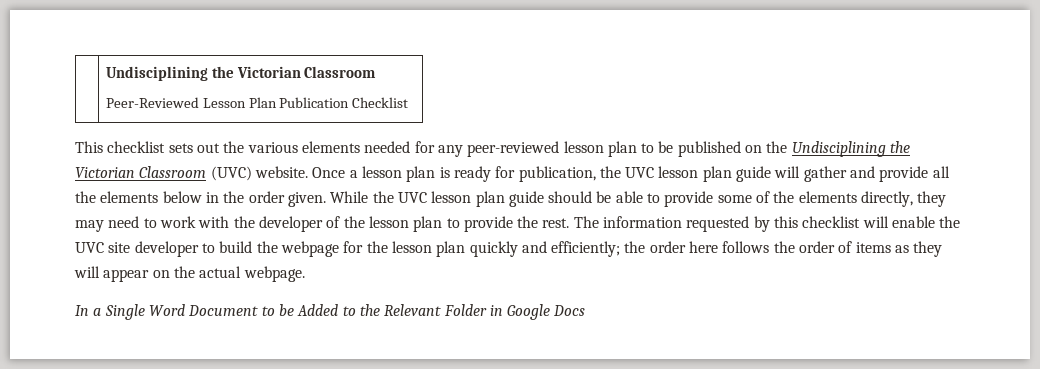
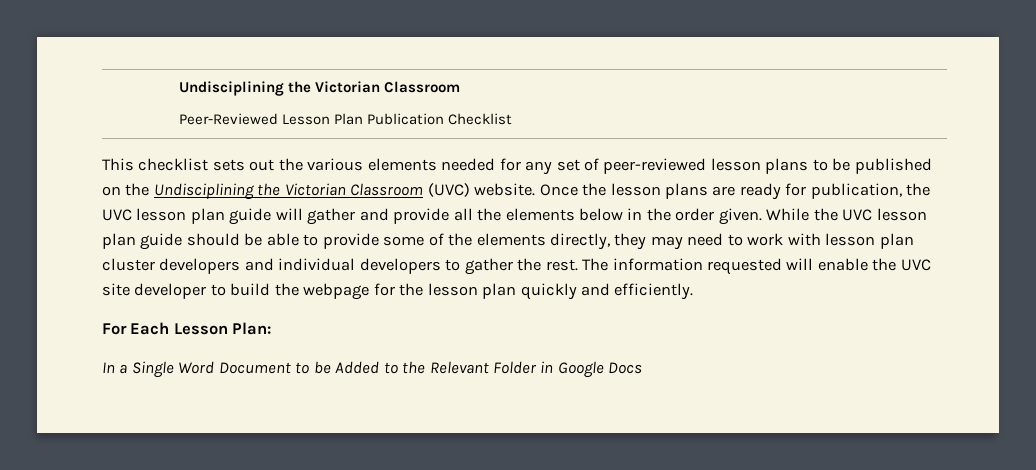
(463, 151) none -> [556,158,600,171] set of
[607,141,637,157] plan -> [765,158,809,174] plans
[349,166,450,182] a lesson plan is -> [582,183,736,199] the lesson plans are
[233,216,513,232] the developer of the lesson plan to provide -> [825,233,914,249] [102,258,513,275] lesson plan cluster developers and individual developers to gather
[753,216,861,232] by this checklist -> (783, 266) none
[551,241,943,257] [74,266,305,282] efficiently; the order here follows the order of items as they will appear on the actual webpage. -> [614,283,694,300] [102,322,272,335] efficiently. // For Each Lesson Plan:

